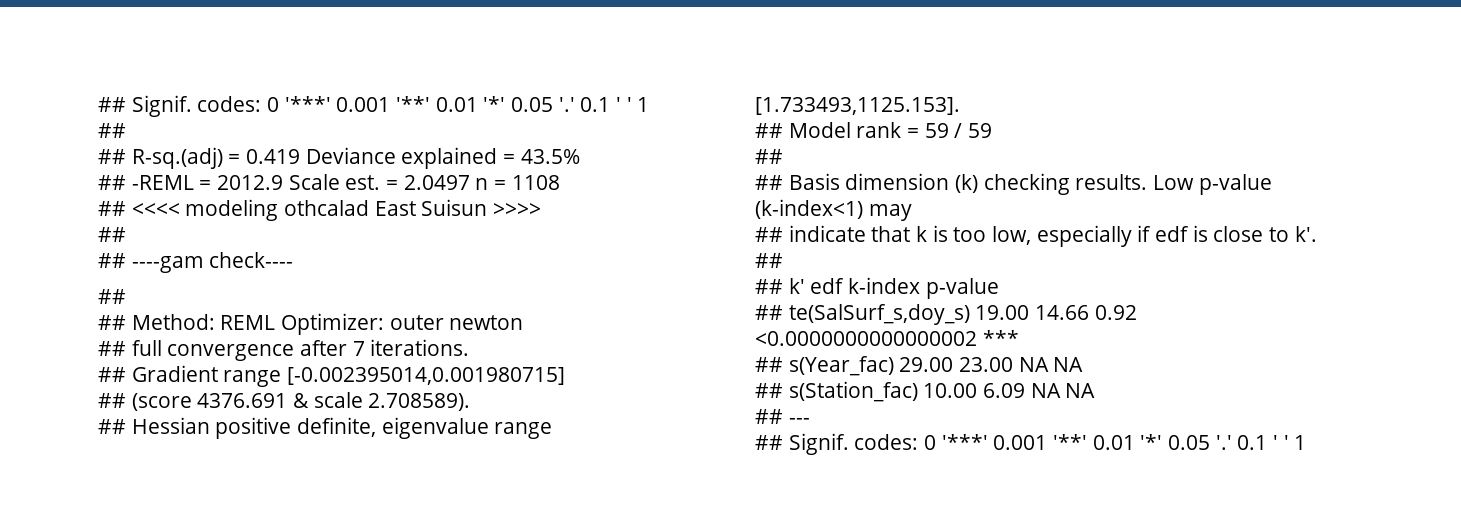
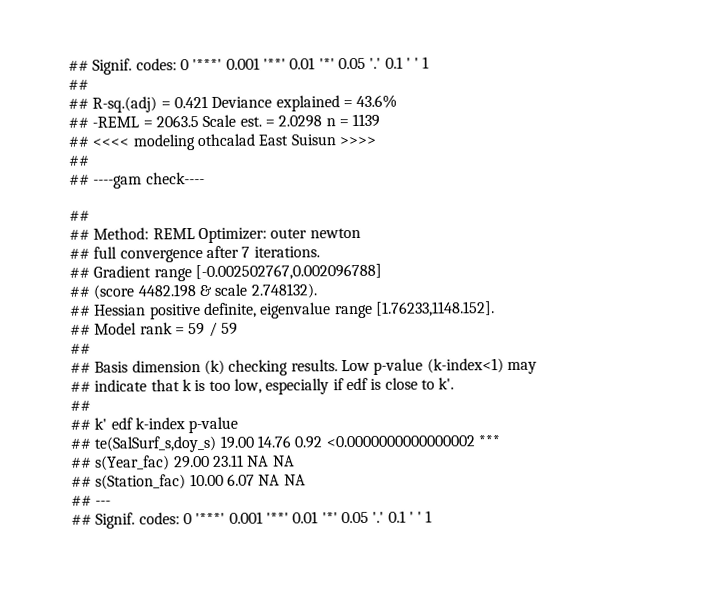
[246,149,301,164] 0.419 -> [173,95,208,109] 0.421
[520,149,580,164] 43.5% -> [356,94,398,108] 43.6%
[217,175,284,190] 2012.9 -> [155,115,199,128] 2063.5
[403,175,470,190] 2.0497 -> [278,115,323,128] 2.0298
[511,175,560,190] 1108 -> [352,113,381,128] 1139
[287,367,566,385] [-0.002395014,0.001980715] -> [194,263,382,281] [-0.002502767,0.002096788]
[197,393,288,408] 4376.691 -> [137,284,196,298] 4482.198
[368,393,471,411] 2.708589). -> [250,283,317,299] 2.748132).
[755,97,960,115] [1.733493,1125.153]. -> [374,301,495,317] [1.76233,1148.152].
[1035,305,1090,320] 14.66 -> [256,435,291,448] 14.76
[958,357,1013,372] 23.00 -> [212,454,244,467] 23.11
[983,383,1026,398] 6.09 -> [226,473,255,486] 6.07

